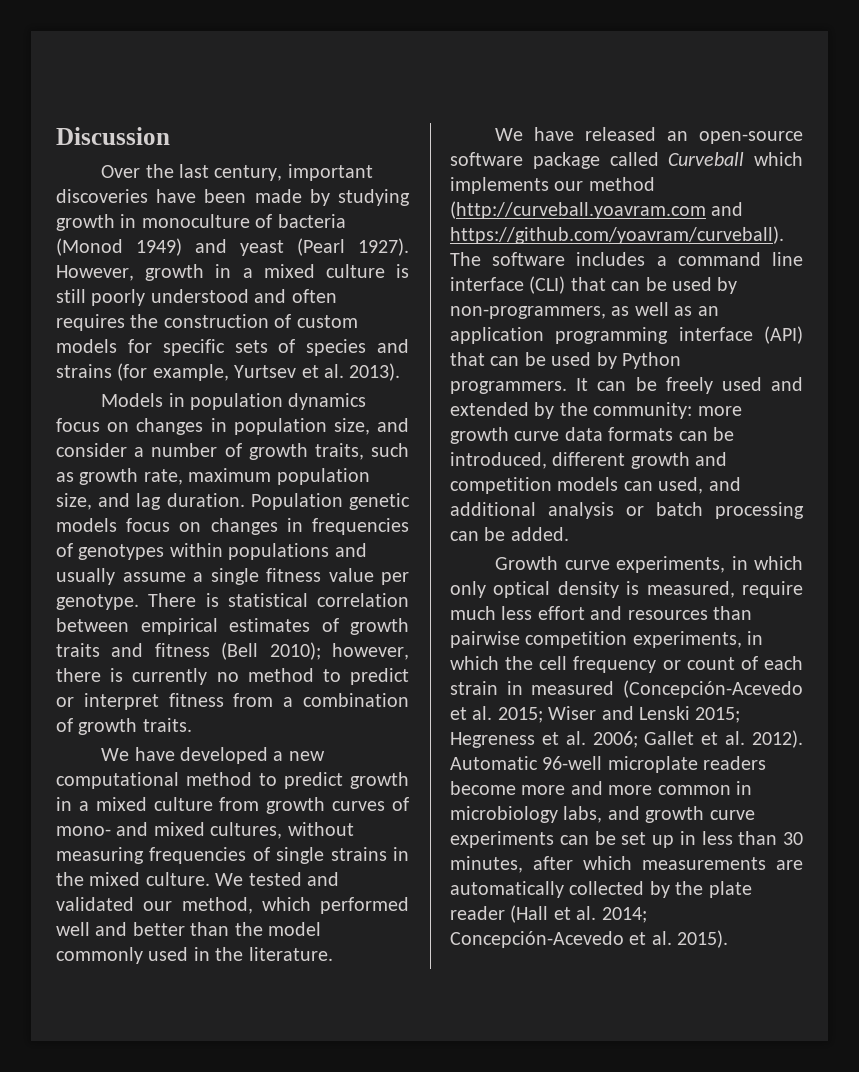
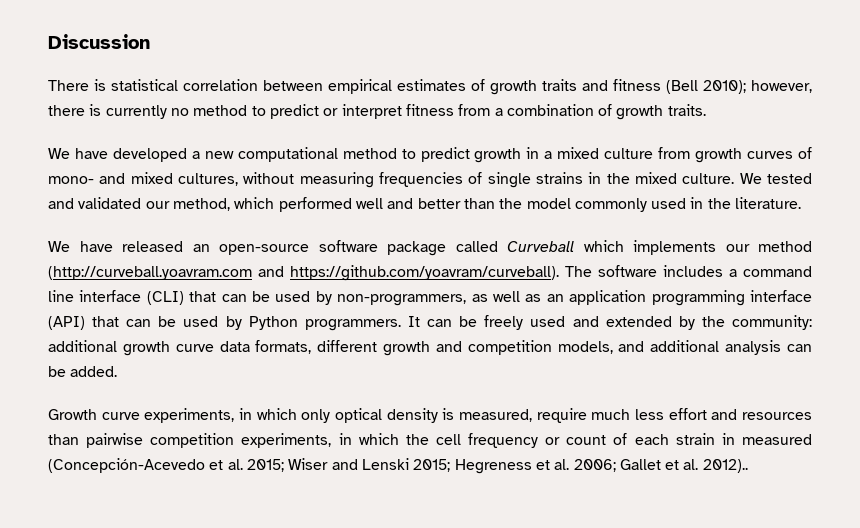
[101,164,373,181] [56,189,410,206] [56,214,346,231] [56,238,409,256] [56,264,409,281] [56,289,337,306] [56,314,358,331] [56,339,410,356] [56,363,401,381] [101,393,367,410] [56,418,409,435] [56,443,409,460] [56,468,370,485] [56,493,410,510] [56,518,409,535] [56,543,367,560] [56,568,409,585] [56,594,139,610] Over the last century, important discoveries have been made by studying growth in monoculture of bacteria (Monod 1949) and yeast (Pearl 1927). However, growth in a mixed culture is still poorly understood and often requires the construction of custom models for specific sets of species and strains (for example, Yurtsev et al. 2013). // Models in population dynamics focus on changes in population size, and consider a number of growth traits, such as growth rate, maximum population size, and lag duration. Population genetic models focus on changes in frequencies of genotypes within populations and usually assume a single fitness value per genotype. -> (150, 41) none
[697,406,742,416] more -> [48,340,117,352] additional
[608,427,734,441] [450,452,728,469] [450,477,741,494] [450,502,804,519] formats can be introduced, different growth and competition models can used, and additional analysis or batch processing -> [255,340,782,356] formats, different growth and competition models, and additional analysis
[752,730,803,748] [450,756,767,773] [450,781,752,795] [450,806,755,823] [450,831,803,848] [450,856,803,873] [450,881,752,898] [450,905,647,923] [450,930,729,948] 2012). Automatic 96-well microplate readers become more and more common in microbiology labs, and growth curve experiments can be set up in less than 30 minutes, after which measurements are automatically collected by the plate reader (Hall et al. 2014; Concepción-Acevedo et al. 2015). -> [702,459,748,473] 2012)..

